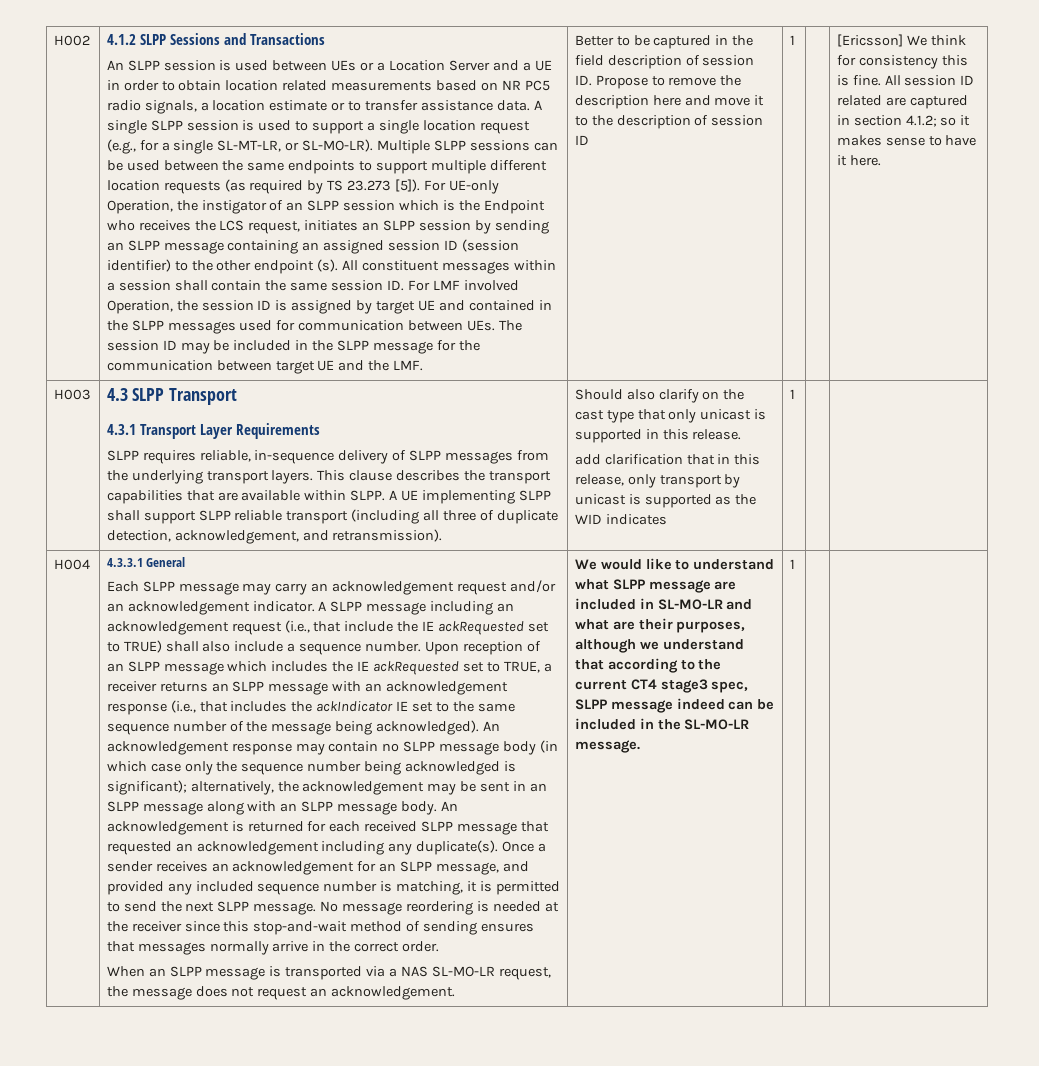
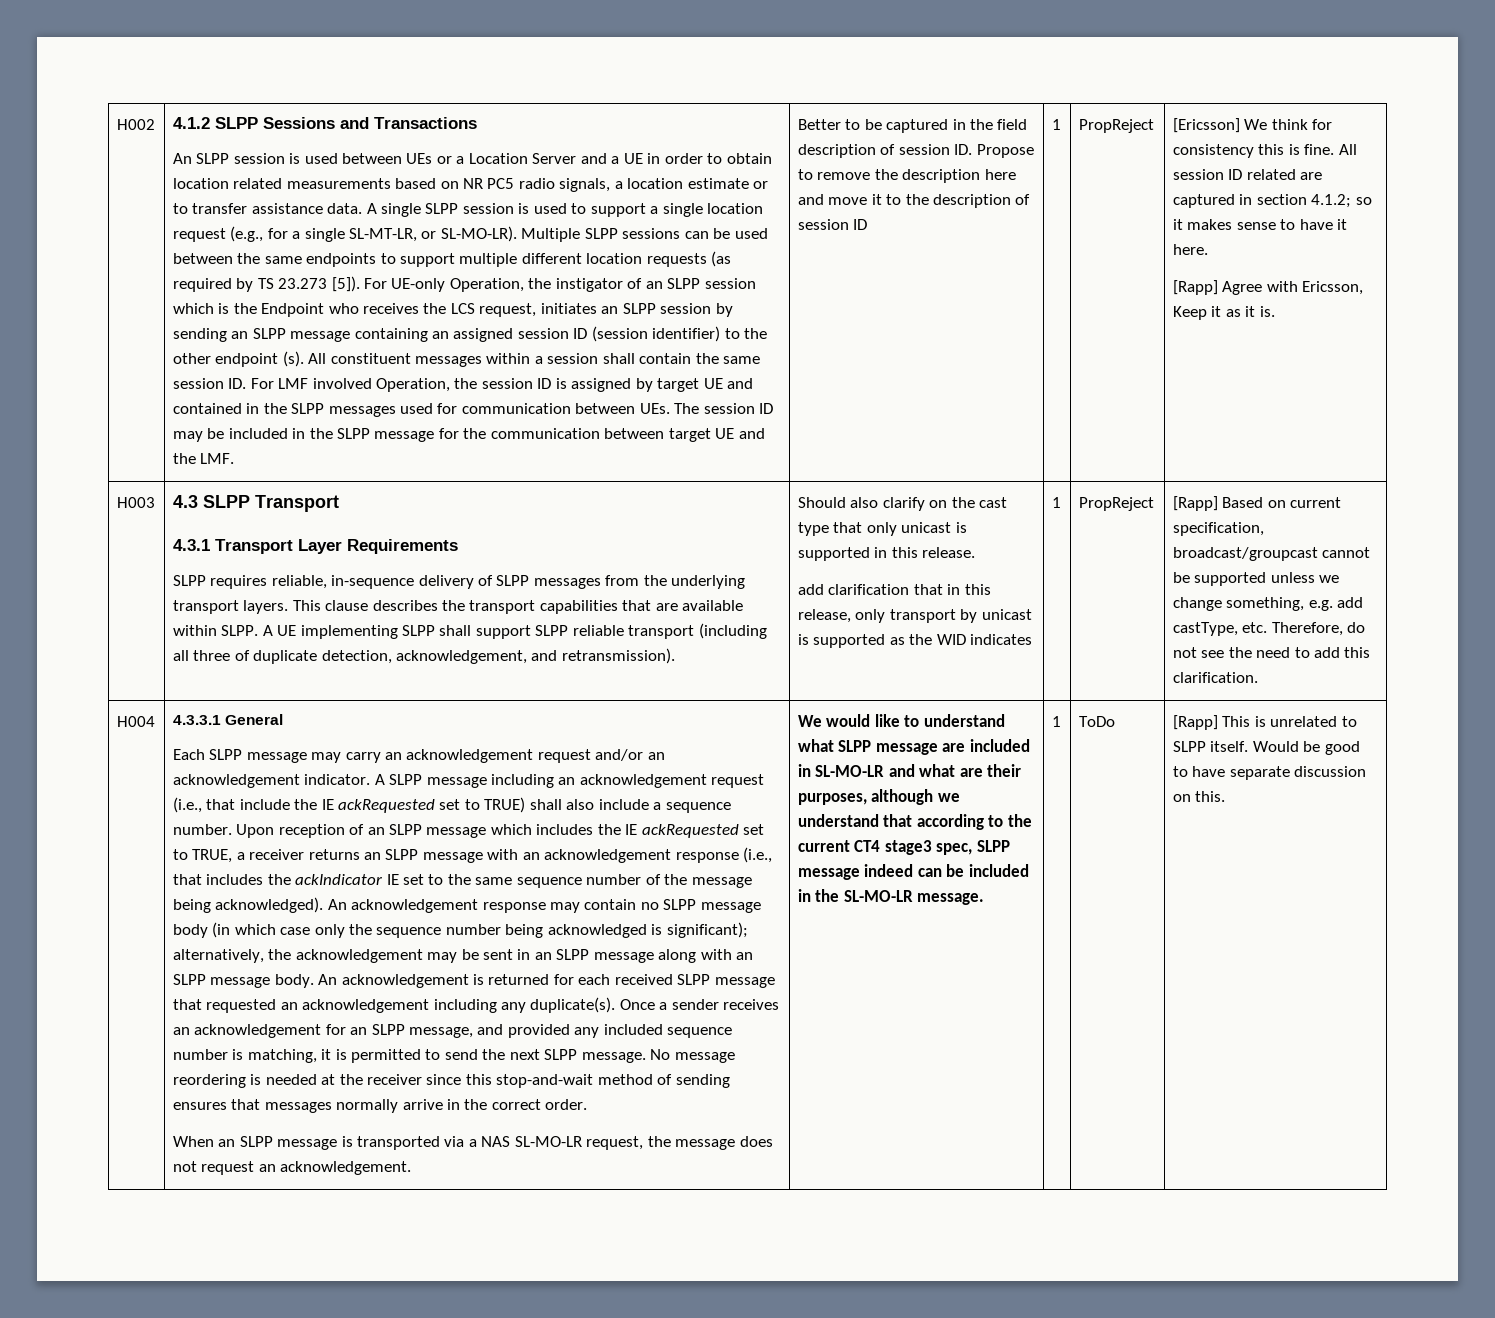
(795, 40) none -> [1078,119,1154,133] PropReject
(881, 160) none -> [1172,280,1364,295] [1172,306,1275,320] // [Rapp] Agree with Ericsson, Keep it as it is.
(795, 394) | -> [1078,497,1154,511] [1172,496,1342,511] [1172,522,1264,536] [1172,547,1371,561] [1172,572,1340,586] [1172,597,1364,611] [1172,622,1366,636] [1172,647,1371,658] [1172,672,1258,683] PropReject | [Rapp] Based on current specification, broadcast/groupcast cannot be supported unless we change something, e.g. add castType, etc. Therefore, do not see the need to add this clarification.
(795, 564) | -> [1078,716,1115,727] [1172,715,1357,730] [1172,741,1360,755] [1172,766,1367,780] [1172,791,1226,802] ToDo | [Rapp] This is unrelated to SLPP itself. Would be good to have separate discussion on this.

